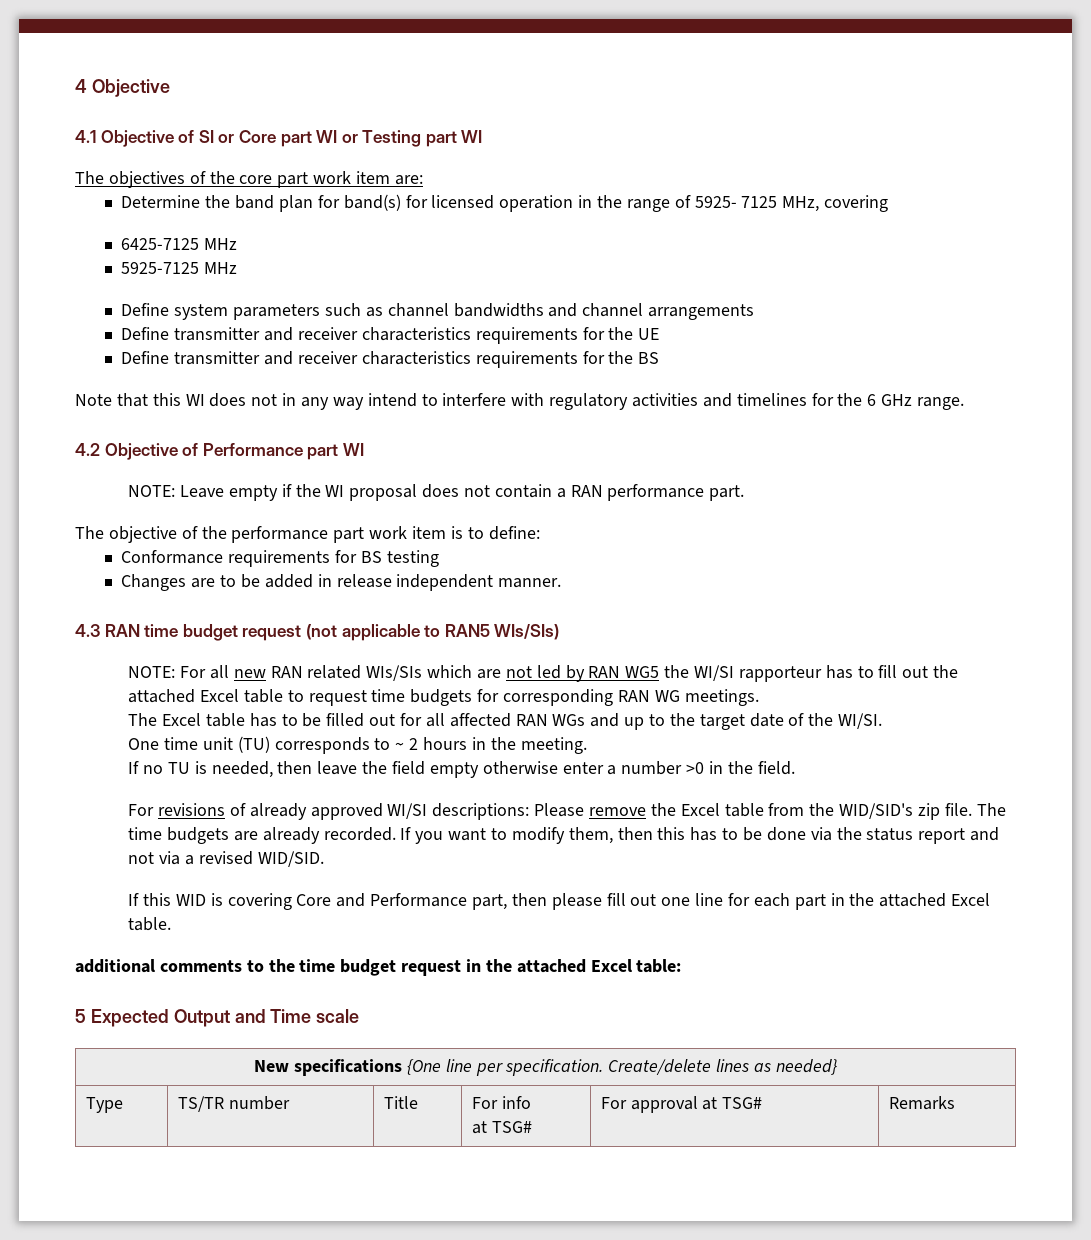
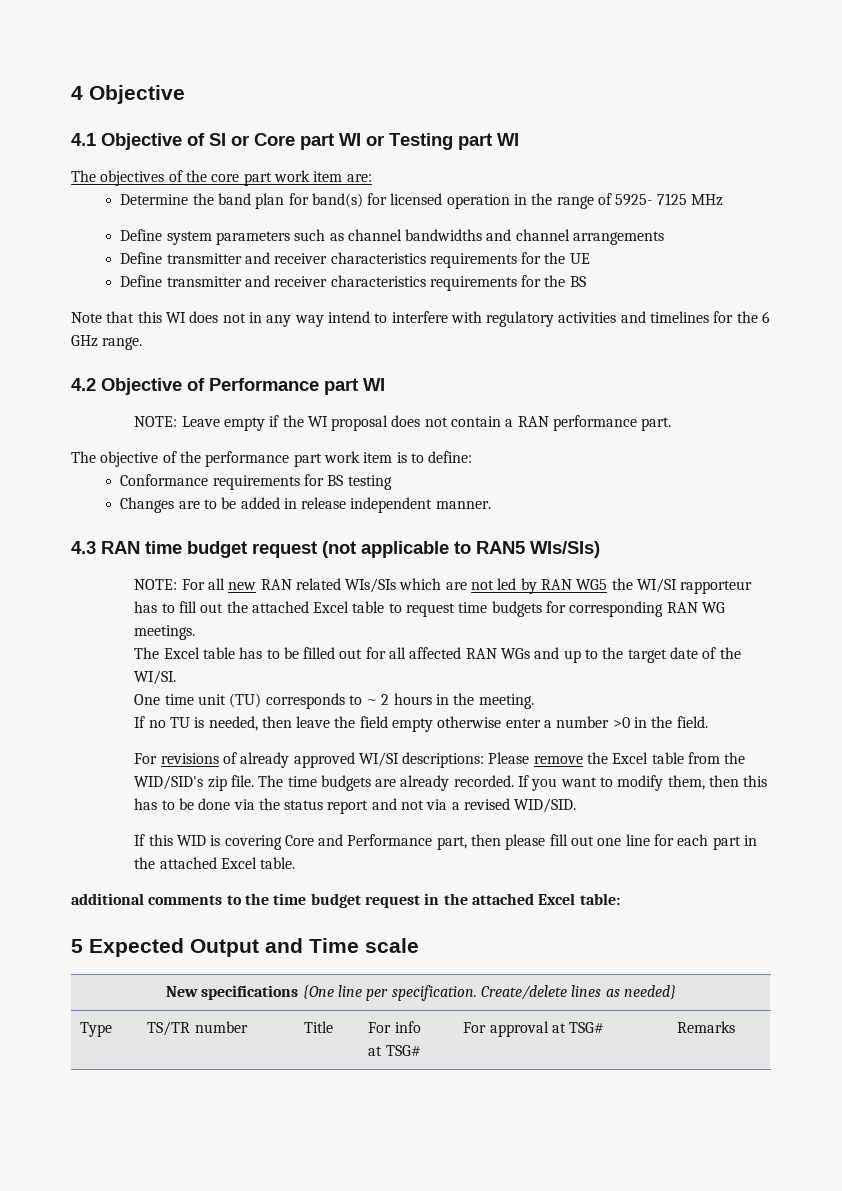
[782,195,889,212] [121,238,238,250] [121,262,200,274] MHz, covering // 6425-7125 MHz // 5925-7125 -> (687, 199) none

